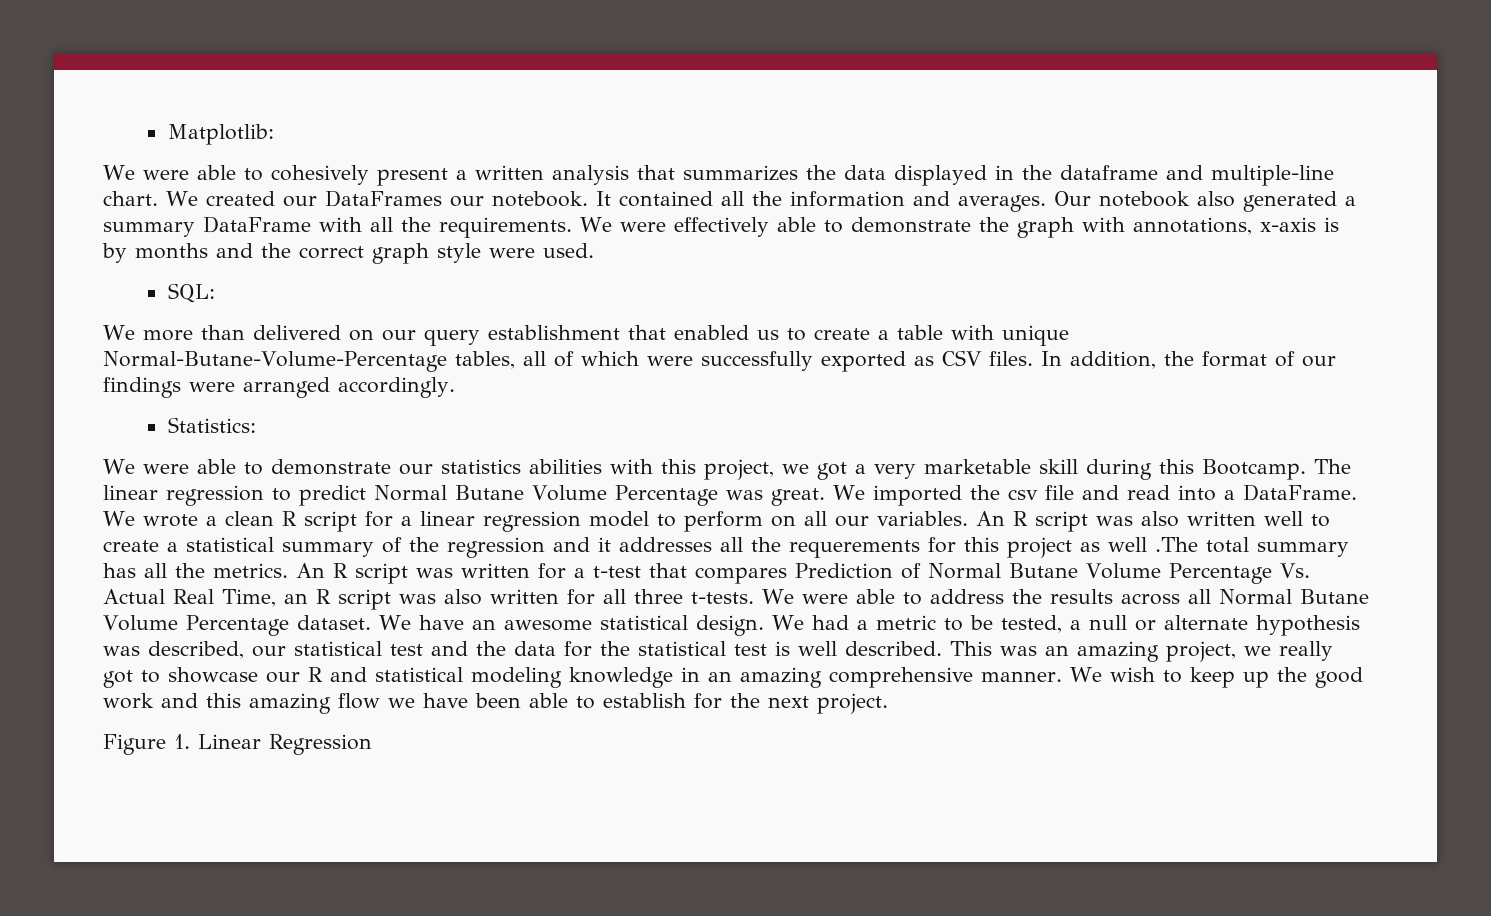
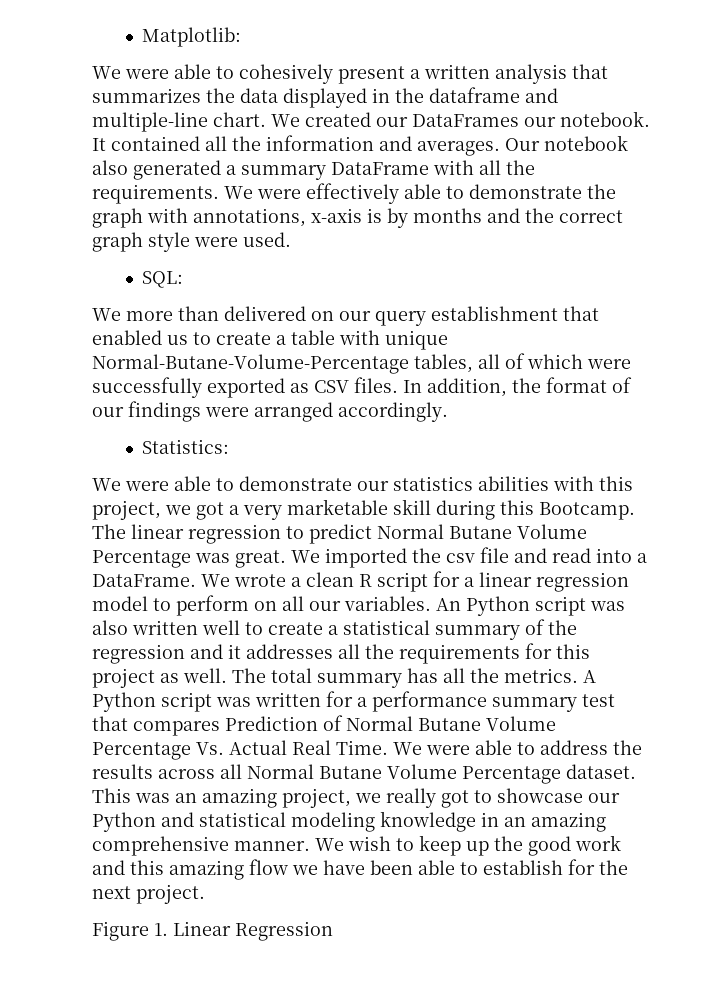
[1012,511,1028,526] R -> [466,596,530,616] Python
[789,540,920,558] requerements -> [399,644,520,664] requirements
[1108,537,1198,552] well .The -> [183,668,266,683] well. The
[296,563,348,578] An R -> [583,670,596,683] [92,692,156,712] A Python
[593,566,641,578] t-test -> [372,691,615,712] performance summary test
[222,589,754,610] Time, an R script was also written for all three t-tests. -> [336,740,388,755] Time.
[378,615,1360,636] [103,641,942,659] We have an awesome statistical design. We had a metric to be tested, a null or alternate hypothesis was described, our statistical test and the data for the statistical test is well described. -> (636, 771) none
[308,667,323,682] R -> [92,812,156,832] Python

